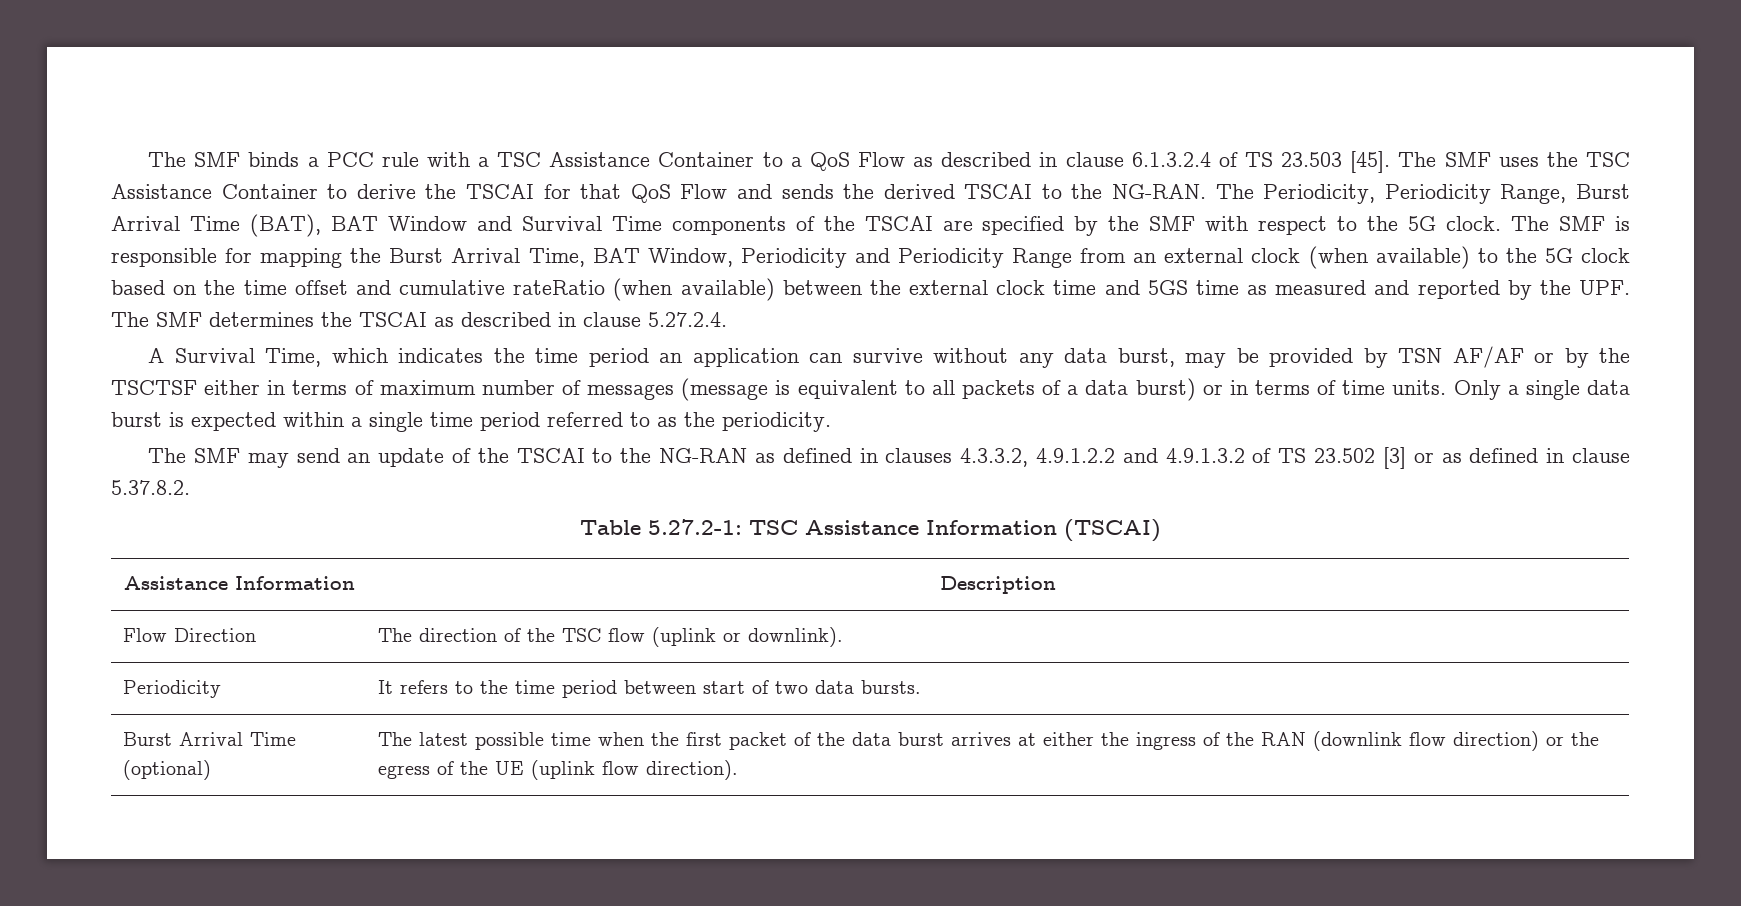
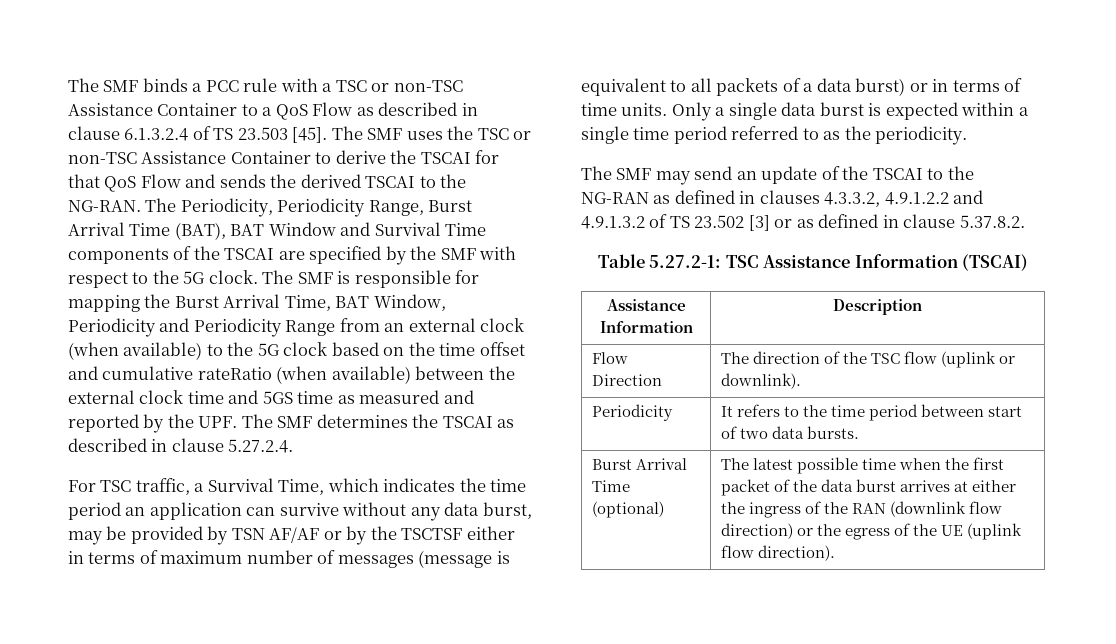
(542, 159) none -> [371,80,463,92] or non-TSC
(1630, 159) none -> [513,131,532,140] [68,152,137,164] or non-TSC
[148,348,165,363] A -> [68,478,205,495] For TSC traffic, a

